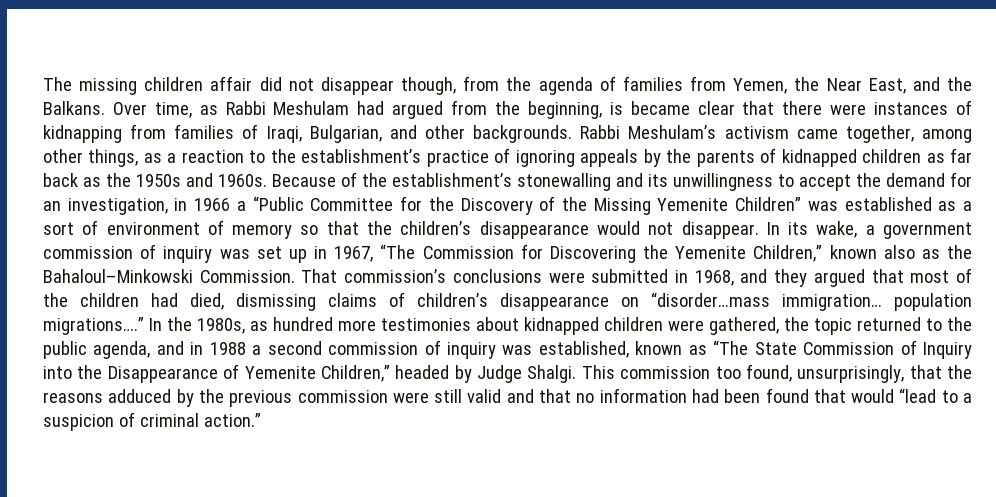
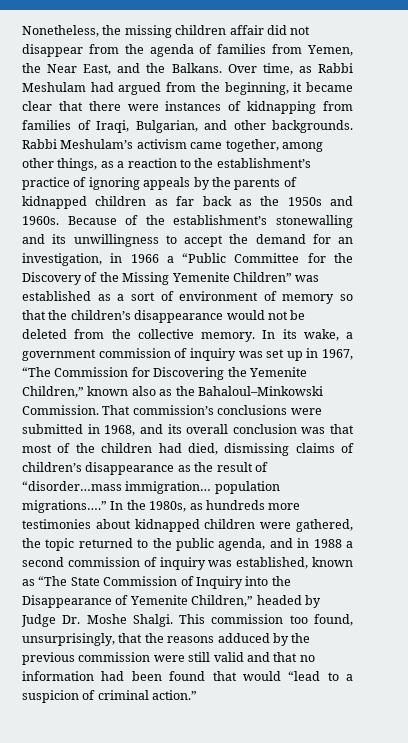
[43,77,72,91] The -> [22,25,122,37] Nonetheless, the
[401,77,457,95] though, -> (83, 50) none
[609,102,623,115] is -> [293,82,303,92] it
[681,221,759,239] disappear. -> [290,310,306,320] [22,329,255,342] be deleted from the collective memory.
[774,269,865,287] they argued -> [167,424,326,434] its overall conclusion was
[621,297,639,307] on -> [177,462,268,472] as the result of
[273,317,333,331] hundred -> [205,500,265,510] hundreds
(522, 374) none -> [62,614,127,624] Dr. Moshe

